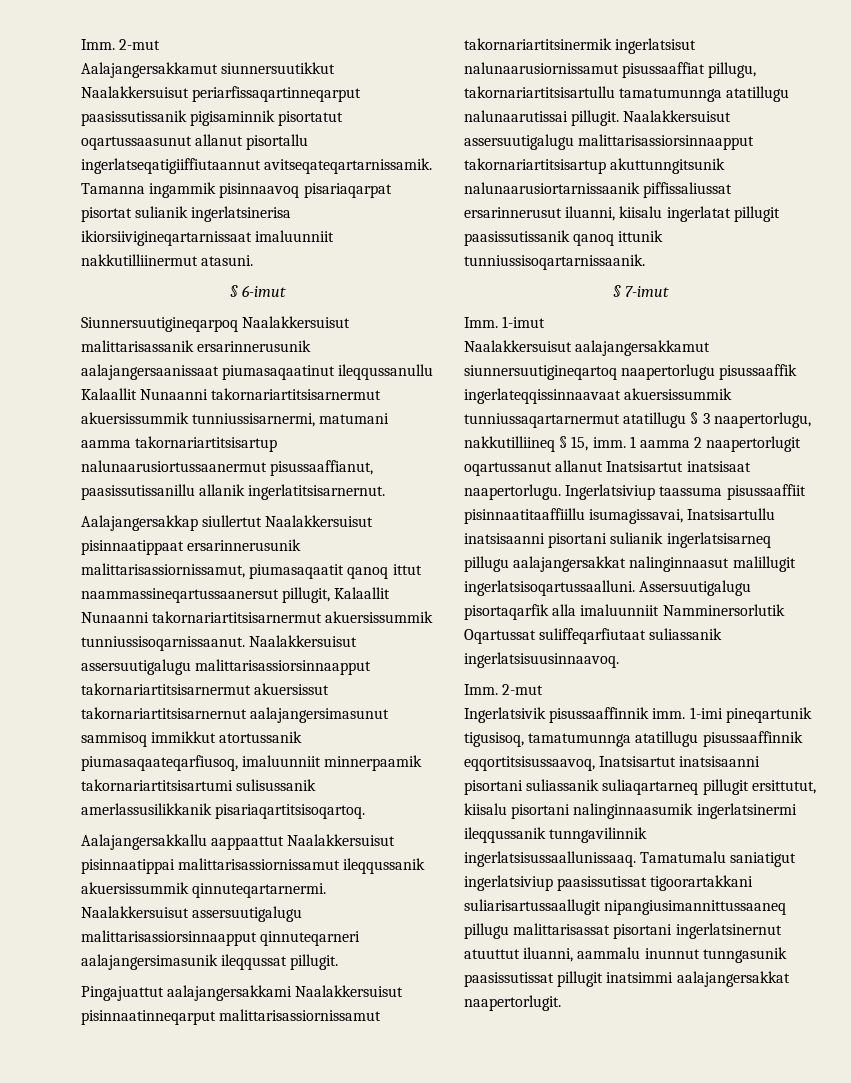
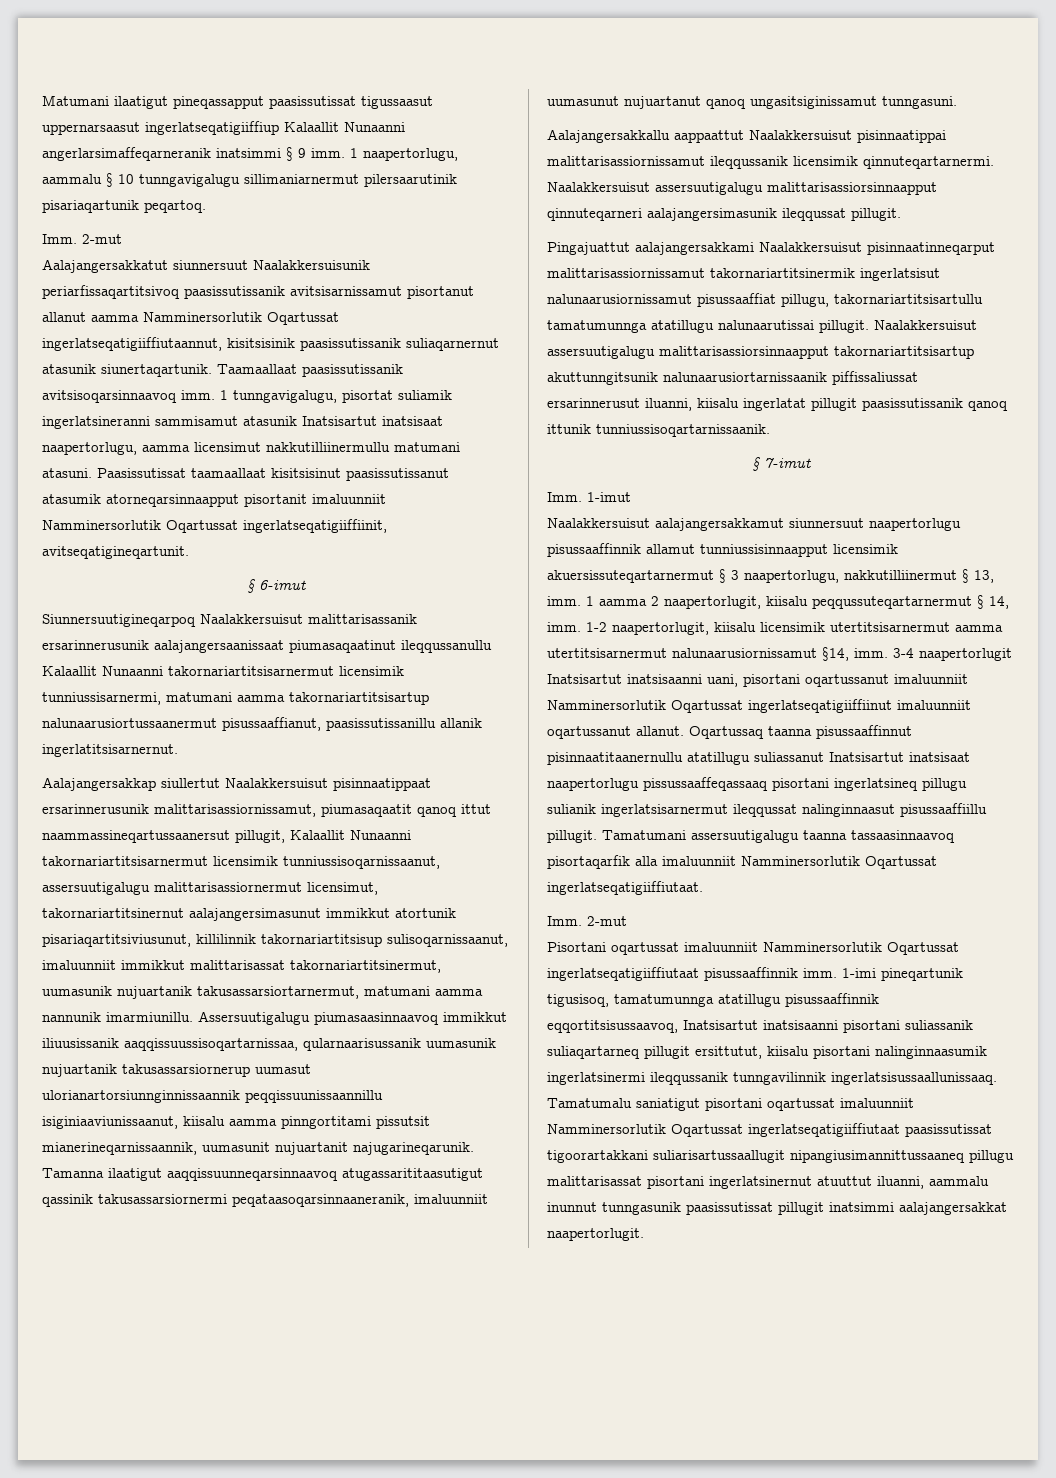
[81,39,161,50] [81,62,336,78] [81,86,362,102] [81,110,344,126] [81,134,309,150] [81,158,433,174] [81,182,392,198] [81,206,292,222] [81,230,335,246] [81,254,254,266] Imm. 2-mut // Aalajangersakkamut siunnersuutikkut Naalakkersuisut periarfissaqartinneqarput paasissutissanik pigisaminnik pisortatut oqartussaasunut allanut pisortallu ingerlatseqatigiiffiutaannut avitseqateqartarnissamik. Tamanna ingammik pisinnaavoq pisariaqarpat pisortat sulianik ingerlatsinerisa ikiorsiivigineqartarnissaat imaluunniit nakkutilliinermut atasuni. -> [42,95,433,109] [42,121,405,135] [42,147,458,161] [42,173,457,187] [42,200,206,213] [42,234,122,244] [42,259,370,273] [42,285,474,299] [42,312,339,325] [42,337,499,351] [42,364,403,377] [42,390,452,403] [42,416,443,429] [42,442,460,455] [42,468,449,481] [42,494,386,507] [42,519,387,533] [42,546,189,559] Matumani ilaatigut pineqassapput paasissutissat tigussaasut uppernarsaasut ingerlatseqatigiiffiup Kalaallit Nunaanni angerlarsimaffeqarneranik inatsimmi § 9 imm. 1 naapertorlugu, aammalu § 10 tunngavigalugu sillimaniarnermut pilersaarutinik pisariaqartunik peqartoq. // Imm. 2-mut // Aalajangersakkatut siunnersuut Naalakkersuisunik periarfissaqartitsivoq paasissutissanik avitsisarnissamut pisortanut allanut aamma Namminersorlutik Oqartussat ingerlatseqatigiiffiutaannut, kisitsisinik paasissutissanik suliaqarnernut atasunik siunertaqartunik. Taamaallaat paasissutissanik avitsisoqarsinnaavoq imm. 1 tunngavigalugu, pisortat suliamik ingerlatsineranni sammisamut atasunik Inatsisartut inatsisaat naapertorlugu, aamma licensimut nakkutilliinermullu matumani atasuni. Paasissutissat taamaallaat kisitsisinut paasissutissanut atasumik atorneqarsinnaapput pisortanit imaluunniit Namminersorlutik Oqartussat ingerlatseqatigiiffiinit, avitseqatigineqartunit.
[81,412,189,424] akuersissummik -> [339,666,404,676] licensimik
[325,611,434,623] [81,635,358,651] [81,659,372,675] [81,683,330,695] [81,707,390,723] [81,731,303,747] [81,755,423,771] [81,779,317,791] [81,803,366,819] akuersissummik tunniussisoqarnissaanut. Naalakkersuisut assersuutigalugu malittarisassiorsinnaapput takornariartitsisarnermut akuersissut takornariartitsisarnernut aalajangersimasunut sammisoq immikkut atortussanik piumasaqaateqarfiusoq, imaluunniit minnerpaamik takornariartitsisartumi sulisussanik amerlassusilikkanik pisariaqartitsisoqartoq. -> [213,856,440,869] [42,882,378,895] [42,908,456,921] [42,934,508,947] [42,960,441,973] [42,986,483,999] [42,1011,507,1025] [42,1038,496,1051] [42,1064,311,1077] [42,1090,383,1103] [42,1116,430,1129] [42,1142,474,1155] [42,1168,483,1181] [42,1194,488,1207] [547,96,957,109] licensimik tunniussisoqarnissaanut, assersuutigalugu malittarisassiornermut licensimut, takornariartitsinernut aalajangersimasunut immikkut atortunik pisariaqartitsiviusunut, killilinnik takornariartitsisup sulisoqarnissaanut, imaluunniit immikkut malittarisassat takornariartitsinermut, uumasunik nujuartanik takusassarsiortarnermut, matumani aamma nannunik imarmiunillu. Assersuutigalugu piumasaasinnaavoq immikkut iliuusissanik aaqqissuussisoqartarnissaa, qularnaarisussanik uumasunik nujuartanik takusassarsiornerup uumasut ulorianartorsiunnginnissaannik peqqissuunissaannillu isiginiaaviunissaanut, kiisalu aamma pinngortitami pissutsit mianerineqarnissaannik, uumasunit nujuartanit najugarineqarunik. Tamanna ilaatigut aaqqissuunneqarsinnaavoq atugassarititaasutigut qassinik takusassarsiornermi peqataasoqarsinnaaneranik, imaluunniit uumasunut nujuartanut qanoq ungasitsiginissamut tunngasuni.
[81,882,189,894] akuersissummik -> [793,156,858,166] licensimik
[464,364,798,380] [464,388,733,404] [464,412,811,428] [464,436,802,452] [464,460,751,476] [464,484,806,500] [464,508,776,524] [464,532,771,548] [464,556,796,572] [464,580,752,596] siunnersuutigineqartoq naapertorlugu pisussaaffik ingerlateqqissinnaavaat akuersissummik tunniussaqartarnermut atatillugu § 3 naapertorlugu, nakkutilliineq § 15, imm. 1 aamma 2 naapertorlugit oqartussanut allanut Inatsisartut inatsisaat naapertorlugu. Ingerlatsiviup taassuma pisussaaffiit pisinnaatitaaffiillu isumagissavai, Inatsisartullu inatsisaanni pisortani sulianik ingerlatsisarneq pillugu aalajangersakkat nalinginnaasut malillugit ingerlatsisoqartussaalluni. Assersuutigalugu -> [789,518,961,531] [547,543,898,557] [547,569,994,583] [547,595,1009,609] [547,622,1003,635] [547,647,1012,661] [547,674,968,687] [547,699,971,713] [547,725,912,739] [547,752,970,765] [547,777,967,791] [547,803,987,817] [547,830,955,843] siunnersuut naapertorlugu pisussaaffinnik allamut tunniussisinnaapput licensimik akuersissuteqartarnermut § 3 naapertorlugu, nakkutilliinermut § 13, imm. 1 aamma 2 naapertorlugit, kiisalu peqqussuteqartarnermut § 14, imm. 1-2 naapertorlugit, kiisalu licensimik utertitsisarnermut aamma utertitsisarnermut nalunaarusiornissamut §14, imm. 3-4 naapertorlugit Inatsisartut inatsisaanni uani, pisortani oqartussanut imaluunniit Namminersorlutik Oqartussat ingerlatseqatigiiffiinut imaluunniit oqartussanut allanut. Oqartussaq taanna pisussaaffinnut pisinnaatitaanernullu atatillugu suliassanut Inatsisartut inatsisaat naapertorlugu pissussaaffeqassaaq pisortani ingerlatsineq pillugu sulianik ingerlatsisarnermut ileqqussat nalinginnaasut pisussaaffiillu pillugit. Tamatumani assersuutigalugu taanna tassaasinnaavoq
[539,628,723,644] [464,652,619,668] [464,684,544,695] [464,707,546,723] suliffeqarfiutaat suliassanik ingerlatsisuusinnaavoq. // Imm. 2-mut // Ingerlatsivik -> [547,881,703,895] [547,916,627,926] [547,942,959,955] [547,967,699,981] ingerlatseqatigiiffiutaat. // Imm. 2-mut // Pisortani oqartussat imaluunniit Namminersorlutik Oqartussat ingerlatseqatigiiffiutaat
[464,875,553,891] ingerlatsiviup -> [705,1098,914,1111] [547,1123,900,1137] pisortani oqartussat imaluunniit Namminersorlutik Oqartussat ingerlatseqatigiiffiutaat

